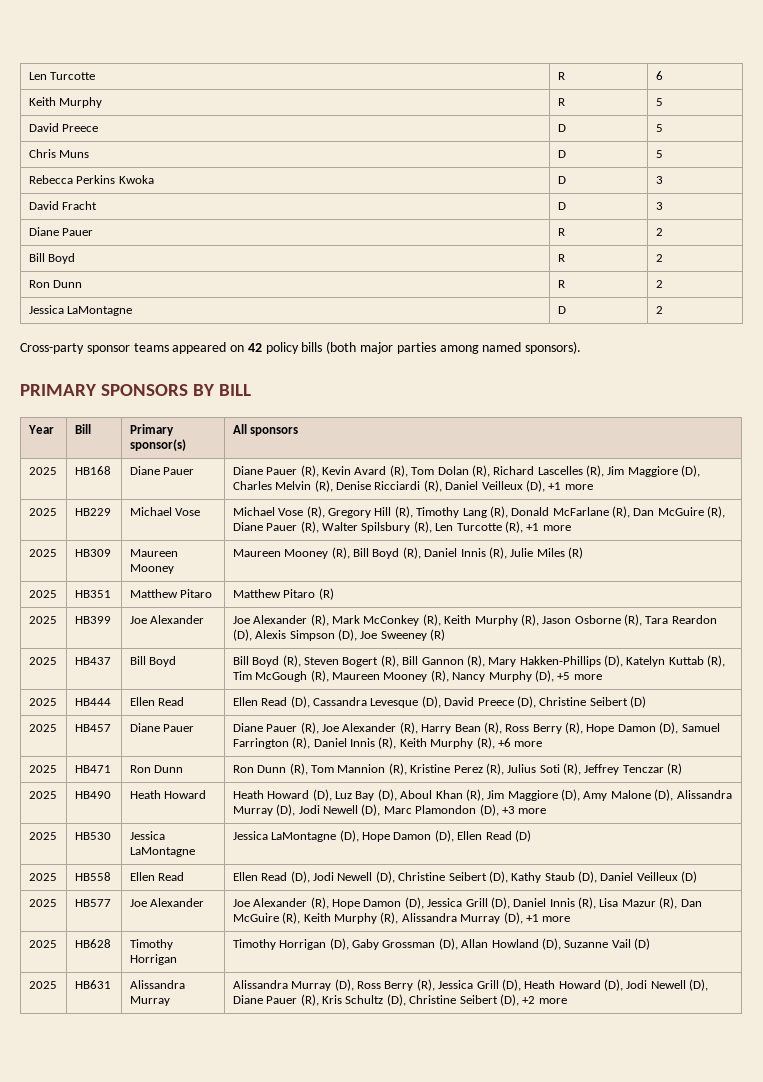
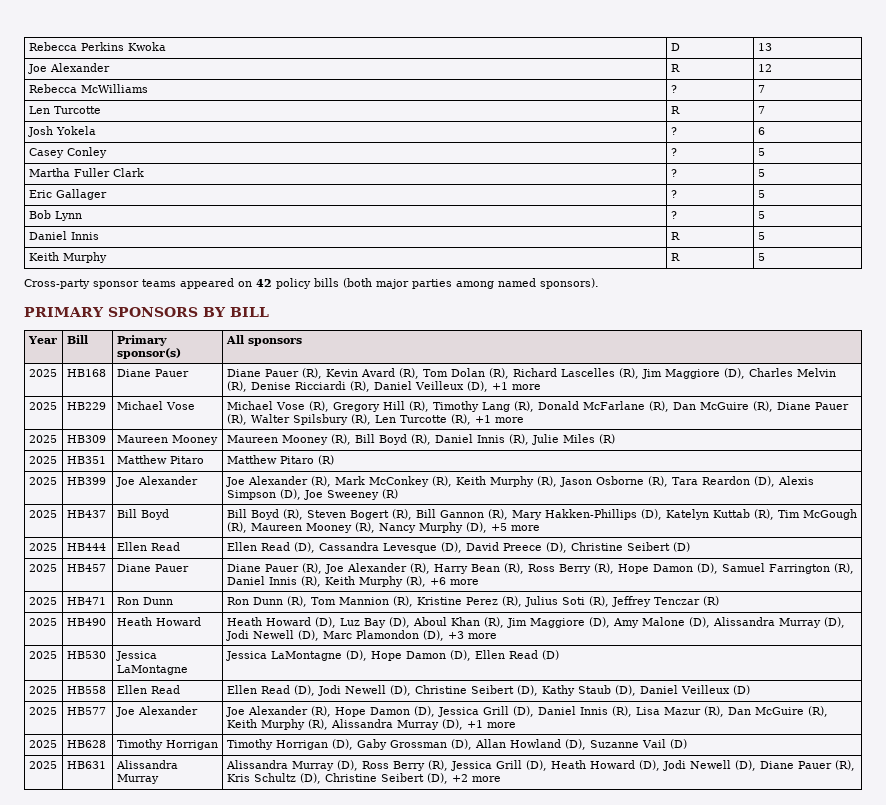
[28,72,96,80] [557,72,565,80] [655,71,663,80] [28,97,103,108] [557,98,565,106] [655,98,663,106] [28,123,99,132] [557,124,566,132] [655,124,663,132] [28,149,90,158] [557,150,566,158] [655,150,663,158] [28,175,154,184] [557,176,566,184] [655,176,663,184] [28,201,98,210] [557,202,566,210] [655,202,663,210] [28,227,94,236] [557,228,565,236] [655,228,663,236] [28,253,76,264] [557,254,565,262] [655,254,663,262] [28,280,83,288] [557,280,565,288] [655,280,663,288] [28,305,133,316] [557,306,566,314] [655,306,663,314] Len Turcotte | R | 6 // Keith Murphy | R | 5 // David Preece | D | 5 // Chris Muns | D | 5 // Rebecca Perkins Kwoka | D | 3 // David Fracht | D | 3 // Diane Pauer | R | 2 // Bill Boyd | R | 2 // Ron Dunn | R | 2 // Jessica LaMontagne | D | 2 -> [28,42,166,51] [670,43,680,51] [757,43,772,51] [27,63,110,74] [670,64,680,72] [757,64,772,72] [28,84,148,93] [670,85,677,93] [757,85,765,93] [28,106,101,114] [670,106,680,114] [757,106,765,114] [27,126,96,137] [670,127,677,135] [757,127,765,135] [28,147,107,158] [670,148,677,156] [757,148,765,156] [28,168,144,177] [670,169,677,177] [757,169,765,177] [28,189,107,200] [670,190,677,198] [757,190,765,198] [28,210,82,221] [670,211,677,219] [757,211,765,219] [28,231,99,240] [670,232,680,240] [757,232,765,240] [28,252,107,263] [670,253,680,261] [757,253,765,261] Rebecca Perkins Kwoka | D | 13 // Joe Alexander | R | 12 // Rebecca McWilliams | ? | 7 // Len Turcotte | R | 7 // Josh Yokela | ? | 6 // Casey Conley | ? | 5 // Martha Fuller Clark | ? | 5 // Eric Gallager | ? | 5 // Bob Lynn | ? | 5 // Daniel Innis | R | 5 // Keith Murphy | R | 5

